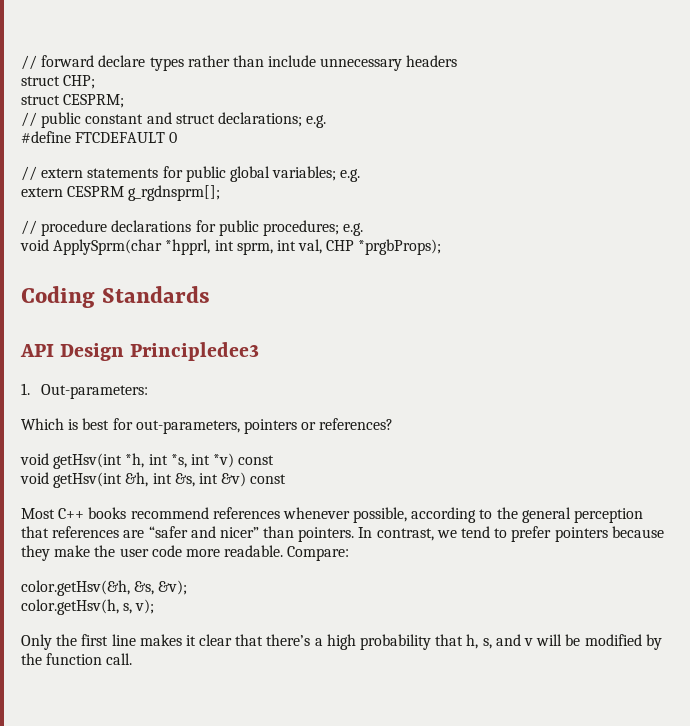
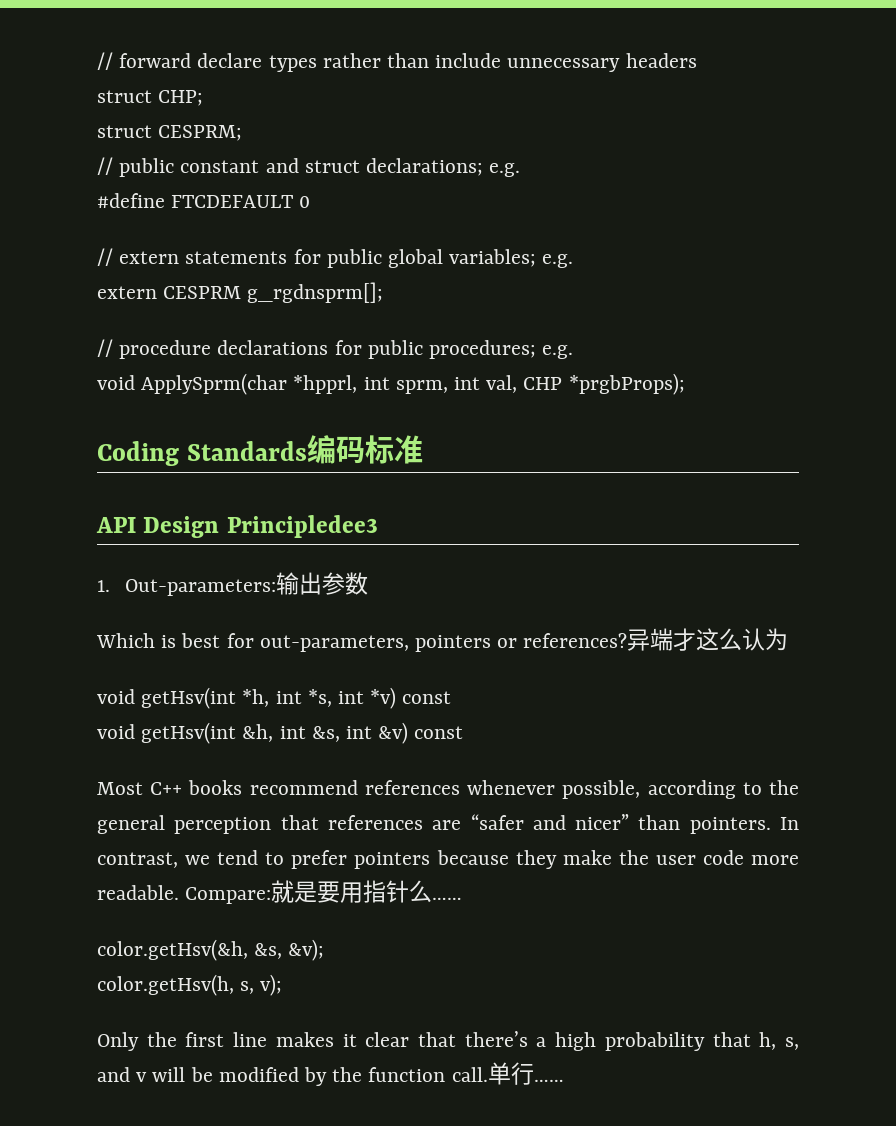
(211, 294) none -> [306,435,423,464] 编码标准
(149, 391) none -> [275,572,368,595] 输出参数
(394, 424) none -> [627,628,789,651] 异端才这么认为
(350, 553) none -> [271,880,463,903] 就是要用指针么……
(133, 659) none -> [487,1062,564,1085] 单行……

